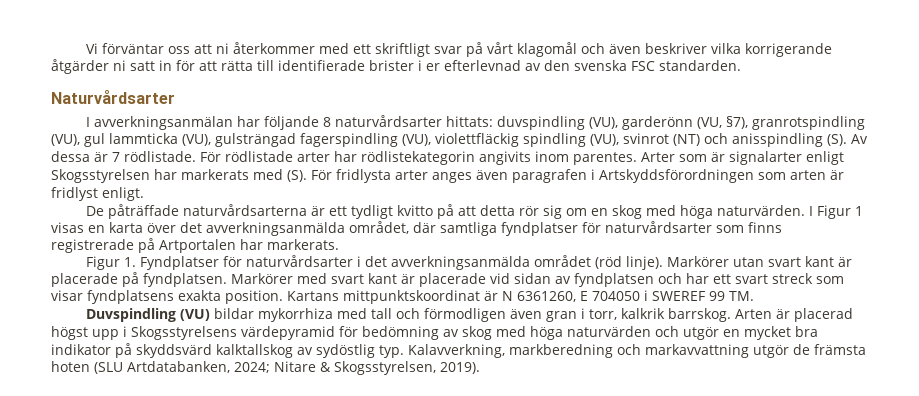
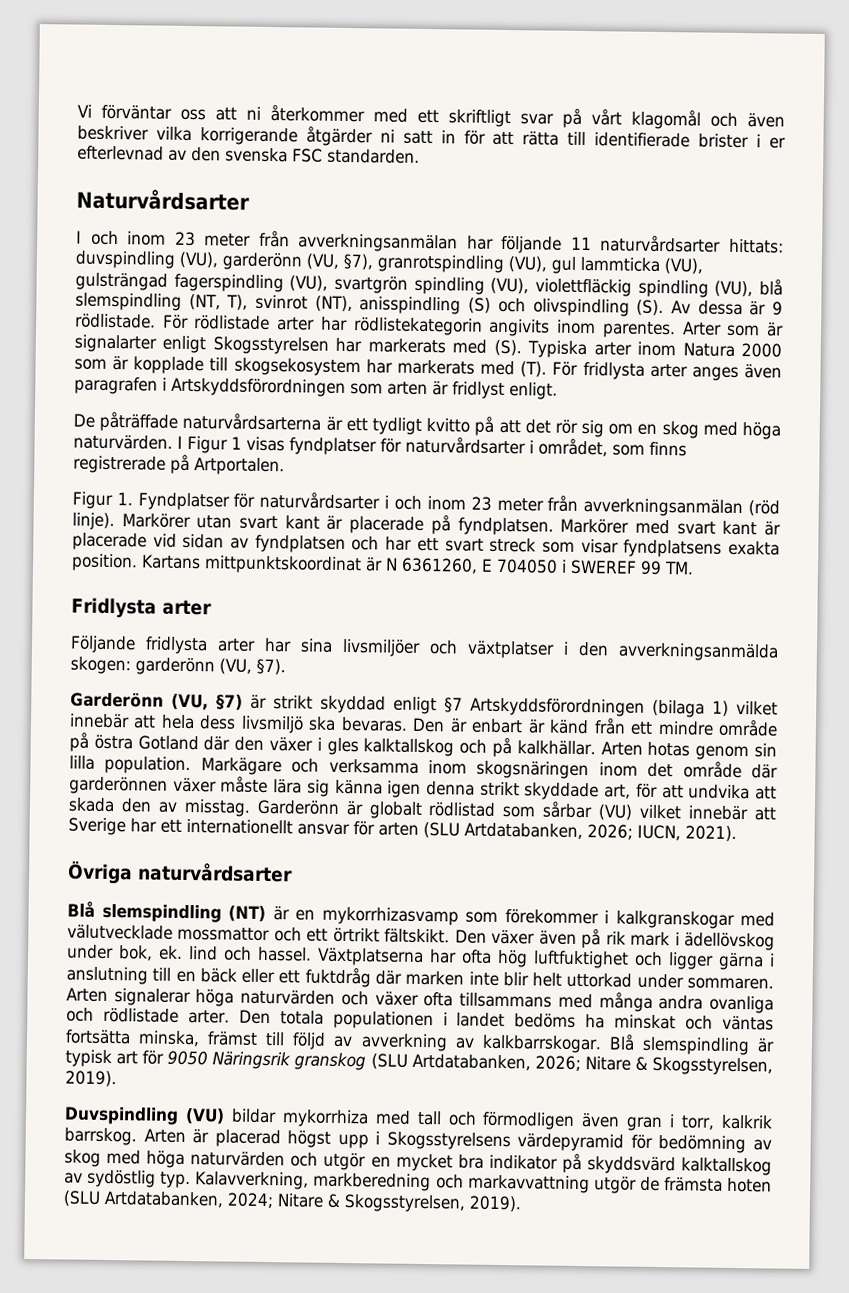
(91, 122) none -> [90,230,290,248] och inom 23 meter från
[323,117,332,127] 8 -> [570,236,592,251] 11
[435,133,823,147] violettfläckig spindling (VU), svinrot (NT) och anisspindling -> [334,275,783,298] [75,292,630,317] svartgrön spindling (VU), violettfläckig spindling (VU), blå slemspindling (NT, T), svinrot (NT), anisspindling (S) och olivspindling
[112,152,120,162] 7 -> [772,301,784,316] 9
(307, 176) none -> [527,340,783,359] [74,356,548,378] Typiska arter inom Natura 2000 som är kopplade till skogsekosystem har markerats med (T).
[480,205,516,216] detta -> [524,419,551,434] det
[88,221,497,236] en karta över det avverkningsanmälda området, där samtliga -> (285, 444) none
(712, 227) none -> [528,438,608,457] i området,
[159,239,339,253] Artportalen har markerats. -> [194,457,285,476] Artportalen.
[365,255,592,270] det avverkningsanmälda området -> [393,495,744,518] och inom 23 meter från avverkningsanmälan
(754, 296) none -> [71,597,212,619] [70,635,779,662] [70,656,286,676] [70,691,778,718] [69,713,778,737] [69,732,778,761] [69,755,778,780] [69,776,777,801] [68,797,776,821] [68,817,737,842] [67,860,293,885] [67,900,775,929] [67,924,775,951] [66,944,775,971] [66,966,774,990] [66,987,775,1014] [66,1007,774,1031] [65,1029,775,1056] [65,1049,773,1076] [65,1070,117,1088] // Fridlysta arter // Följande fridlysta arter har sina livsmiljöer och växtplatser i den avverkningsanmälda skogen: garderönn (VU, §7). // Garderönn (VU, §7) är strikt skyddad enligt §7 Artskyddsförordningen (bilaga 1) vilket innebär att hela dess livsmiljö ska bevaras. Den är enbart är känd från ett mindre område på östra Gotland där den växer i gles kalktallskog och på kalkhällar. Arten hotas genom sin lilla population. Markägare och verksamma inom skogsnäringen inom det område där garderönnen växer måste lära sig känna igen denna strikt skyddade art, för att undvika att skada den av misstag. Garderönn är globalt rödlistad som sårbar (VU) vilket innebär att Sverige har ett internationellt ansvar för arten (SLU Artdatabanken, 2026; IUCN, 2021). // Övriga naturvårdsarter // Blå slemspindling (NT) är en mykorrhizasvamp som förekommer i kalkgranskogar med välutvecklade mossmattor och ett örtrikt fältskikt. Den växer även på rik mark i ädellövskog under bok, ek. lind och hassel. Växtplatserna har ofta hög luftfuktighet och ligger gärna i anslutning till en bäck eller ett fuktdråg där marken inte blir helt uttorkad under sommaren. Arten signalerar höga naturvärden och växer ofta tillsammans med många andra ovanliga och rödlistade arter. Den totala populationen i landet bedöms ha minskat och väntas fortsätta minska, främst till följd av avverkning av kalkbarrskogar. Blå slemspindling är typisk art för 9050 Näringsrik granskog (SLU Artdatabanken, 2026; Nitare & Skogsstyrelsen, 2019).

